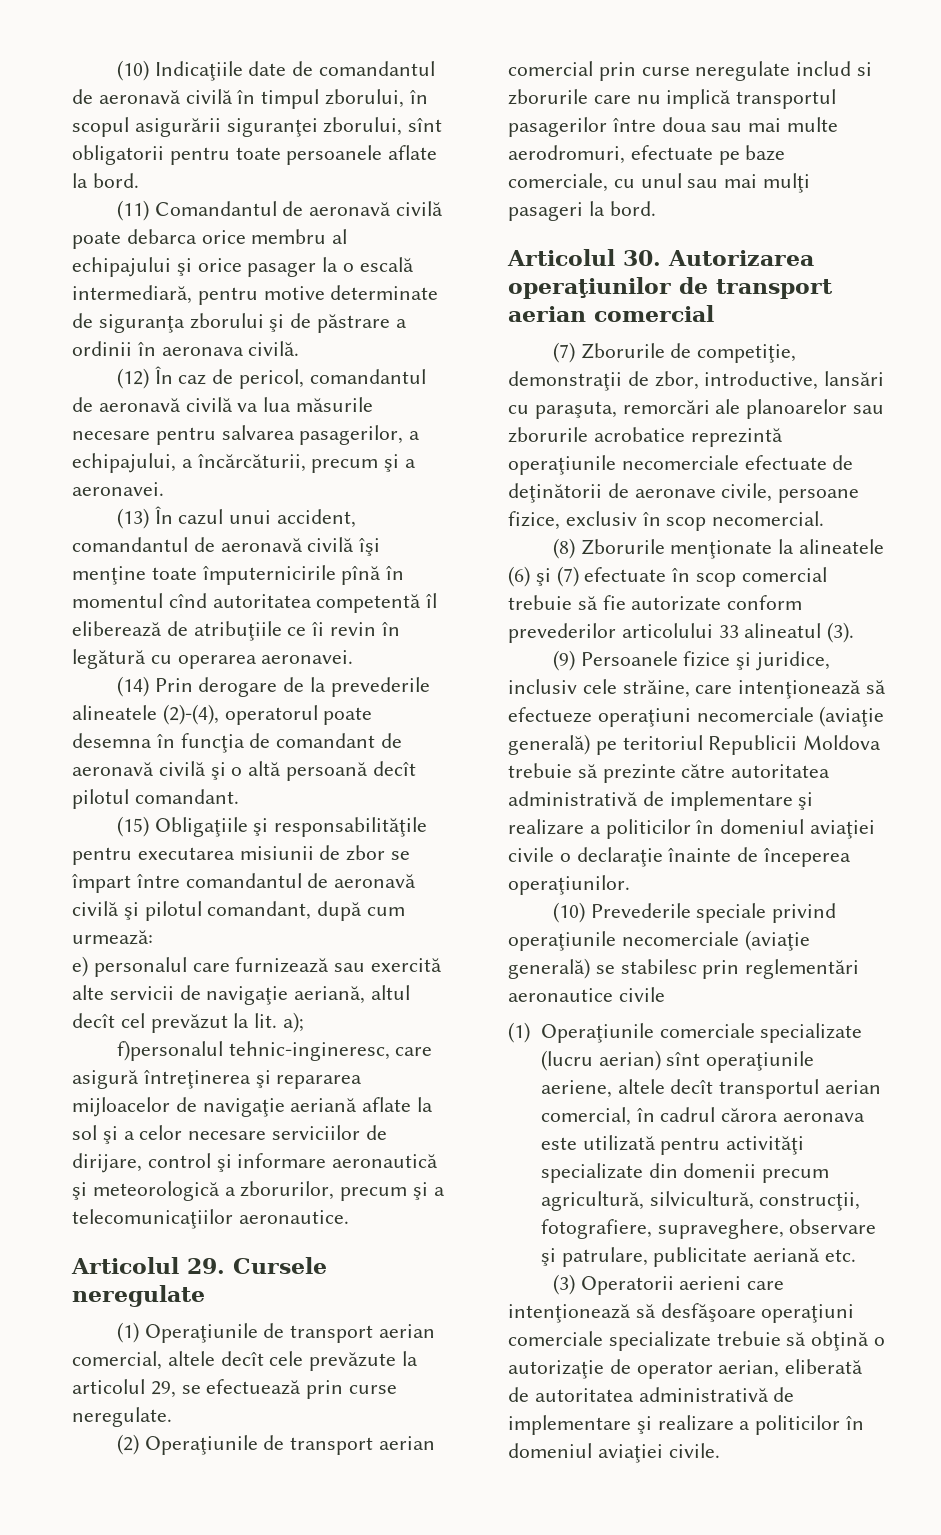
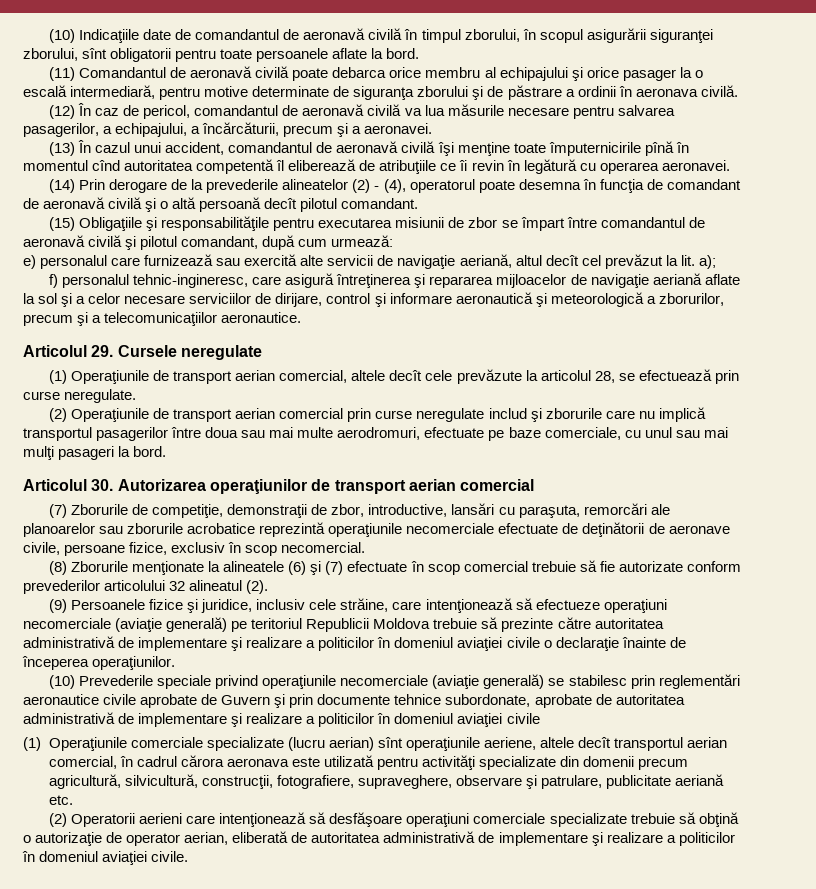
[72,704,219,725] alineatele (2)-(4), -> [282,179,406,193] alineatelor (2) - (4),
[116,1040,223,1061] f)personalul -> [49,274,130,288] f) personalul
[150,1381,176,1398] 29, -> [594,371,615,383] 28,
[857,62,873,76] si -> [530,408,542,422] şi
[718,622,855,643] 33 alineatul (3). -> [169,580,269,594] 32 alineatul (2).
(665, 994) none -> [140,694,685,708] [23,712,540,727] aprobate de Guvern şi prin documente tehnice subordonate, aprobate de autoritatea administrativă de implementare şi realizare a politicilor în domeniul aviaţiei civile
[552,1274,575,1295] (3) -> [49,813,68,827] (2)

